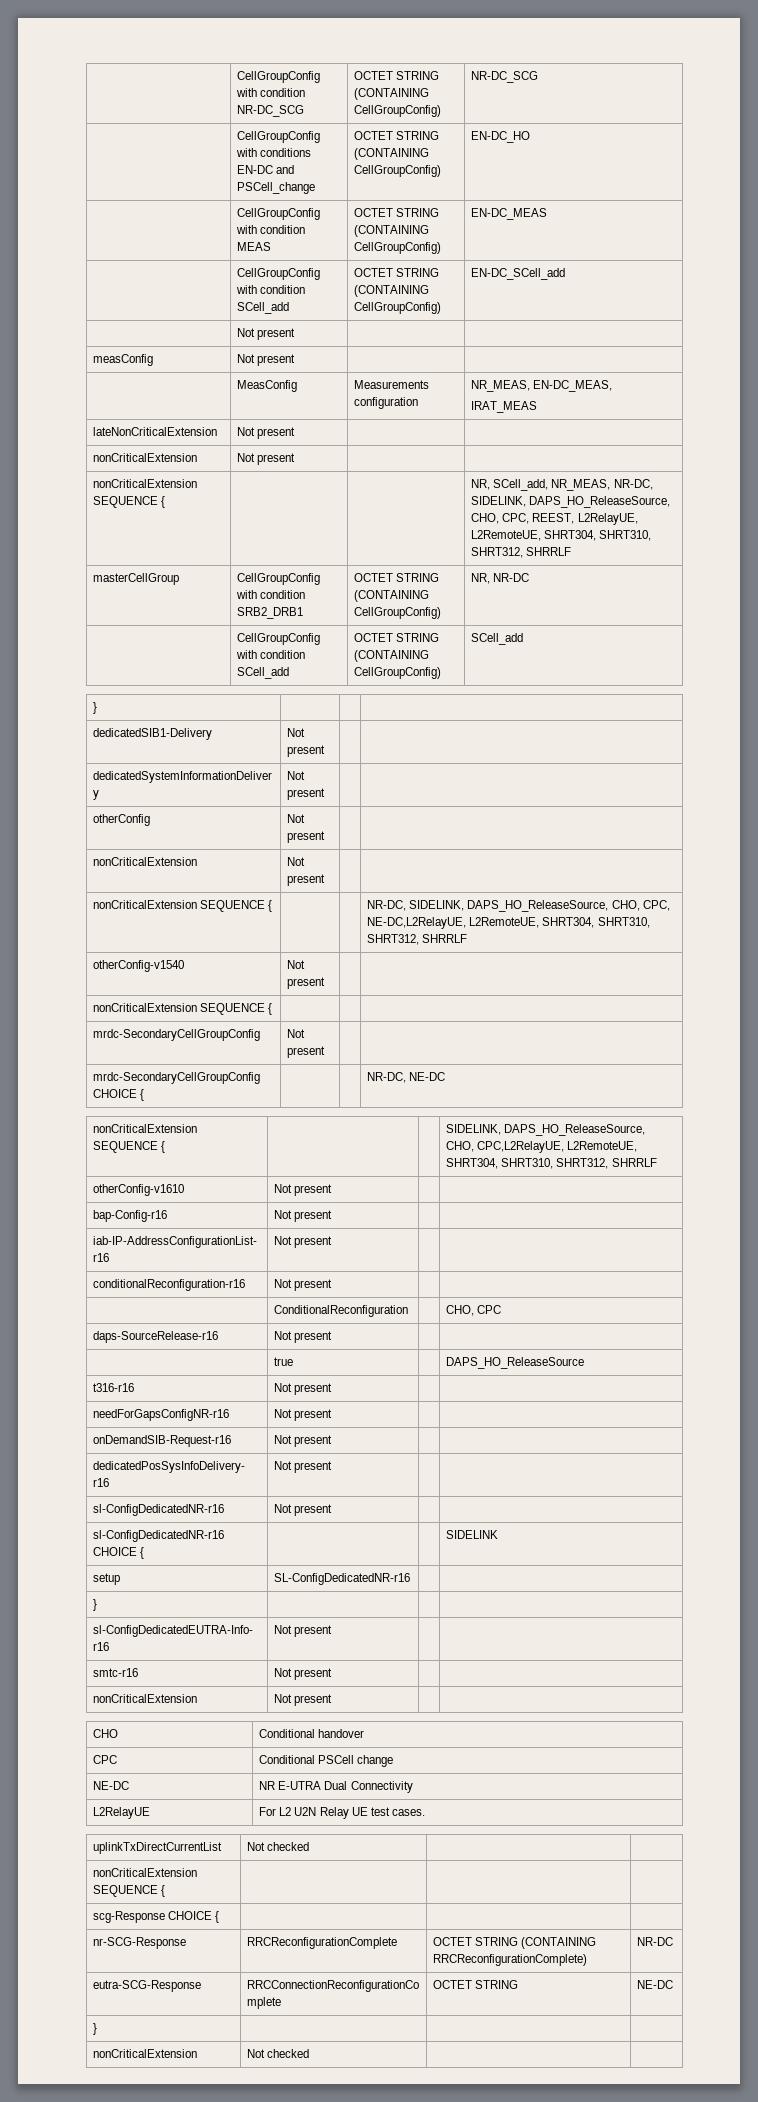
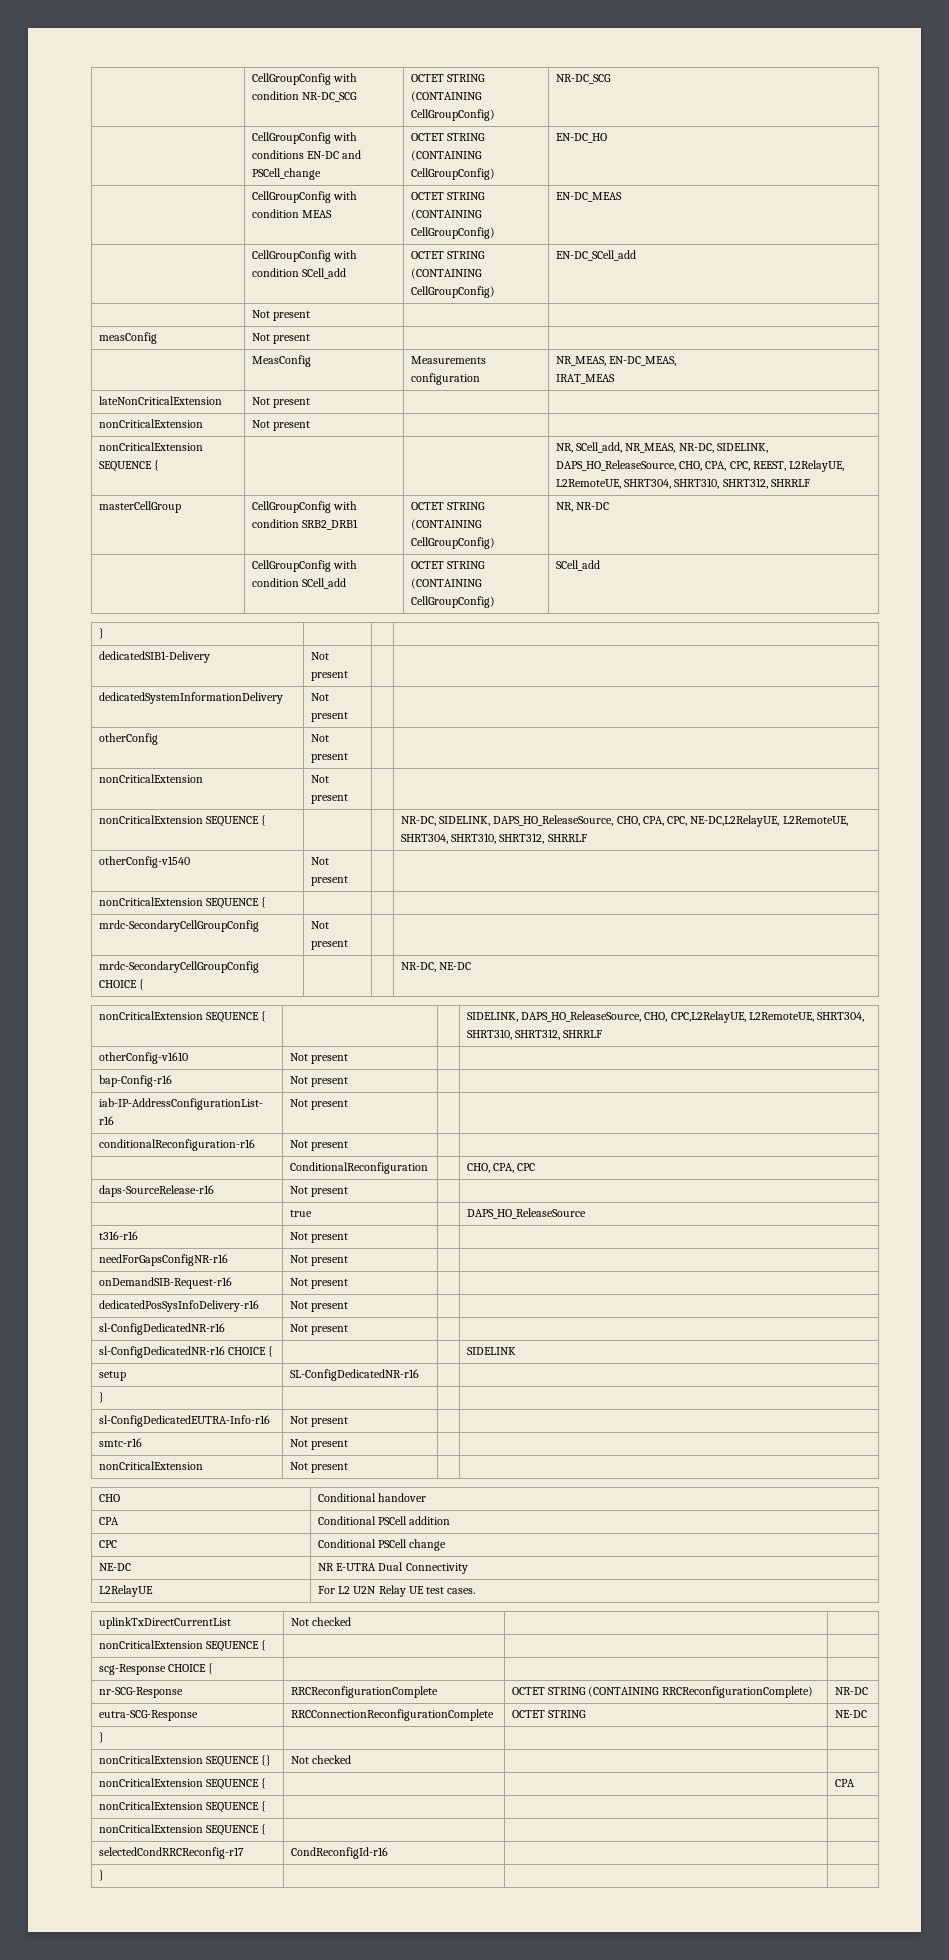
(500, 518) none -> [705,461,727,471] CPA,
(640, 905) none -> [642,816,664,826] CPA,
(475, 1310) none -> [493,1163,515,1173] CPA,
(365, 1733) none -> [98,1517,119,1525] [317,1516,451,1525] // CPA | Conditional PSCell addition
[247,2049,310,2058] | Not checked | | -> [206,1755,272,1767] [290,1755,352,1764] [98,1778,267,1790] [834,1779,855,1787] [98,1801,267,1813] [98,1824,267,1836] [98,1847,244,1859] [290,1847,388,1859] [98,1870,104,1881] SEQUENCE {} | Not checked | | // nonCriticalExtension SEQUENCE { | | | CPA // nonCriticalExtension SEQUENCE { | | | // nonCriticalExtension SEQUENCE { | | | // selectedCondRRCReconfig-r17 | CondReconfigId-r16 | | // } | | |

